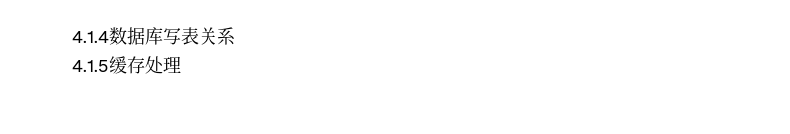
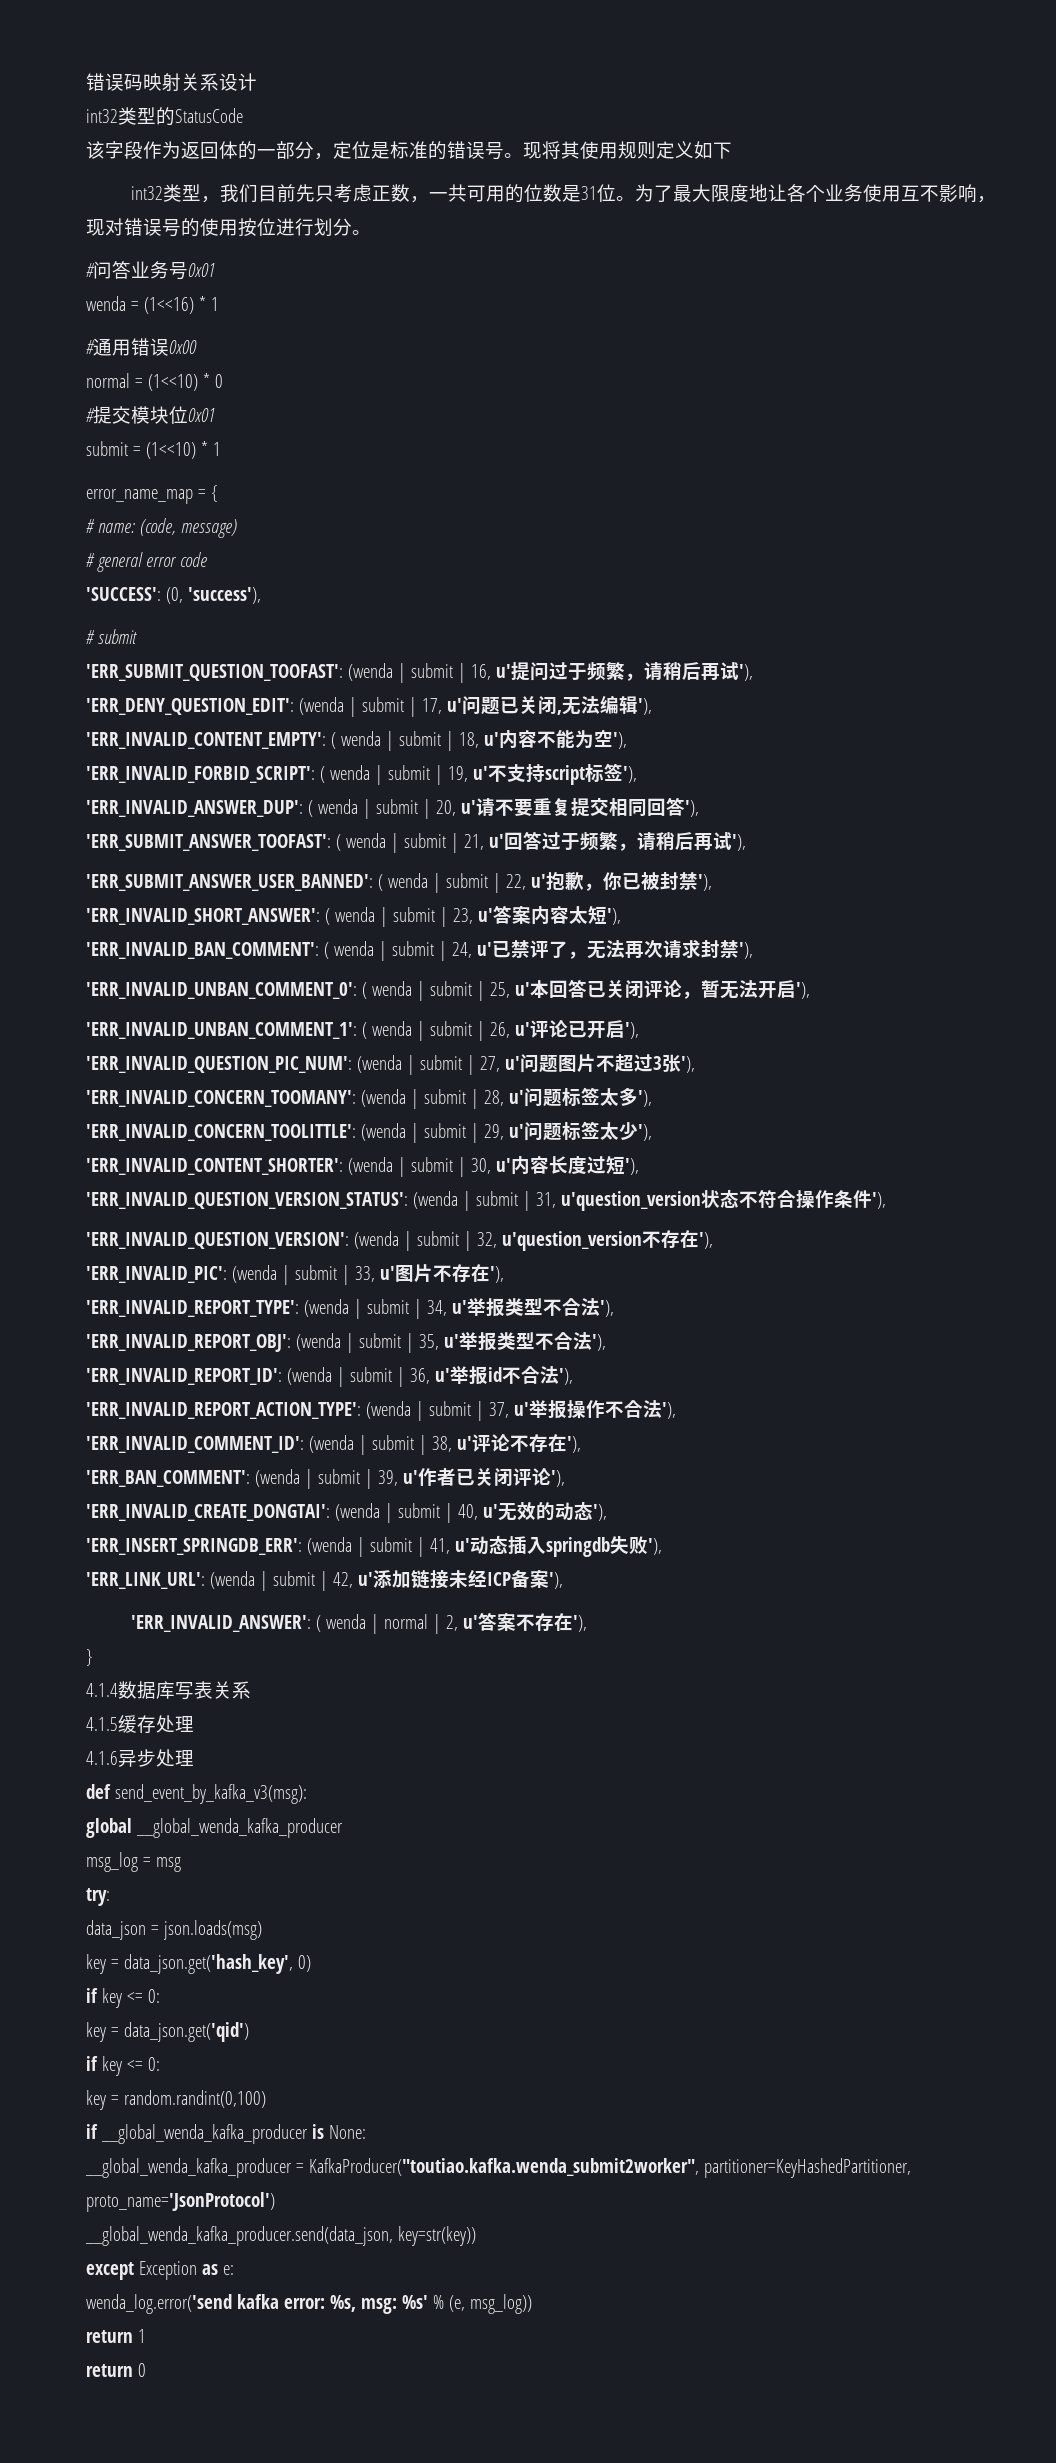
(72, 37) none -> [86,73,257,92] [86,107,243,126] [86,141,732,160] [131,184,997,203] [86,218,371,237] [86,261,215,280] [86,296,219,314] [86,338,197,356] [86,373,223,391] [86,406,215,424] [86,441,221,459] [86,485,218,504] [86,518,237,538] [86,552,207,572] [86,587,261,604] [86,629,137,644] [86,661,753,683] [86,695,652,717] [86,730,627,751] [86,763,637,785] [86,797,699,819] [86,831,746,853] [86,871,712,893] [86,905,621,927] [86,939,753,961] [86,979,810,1001] [86,1020,639,1041] [86,1054,695,1075] [86,1087,652,1109] [86,1121,652,1143] [86,1156,639,1177] [86,1189,886,1211] [86,1230,713,1251] [86,1264,504,1285] [86,1298,614,1319] [86,1332,606,1353] [86,1366,573,1387] [86,1400,676,1421] [86,1434,581,1455] [86,1468,565,1489] [86,1501,607,1523] [86,1535,662,1557] [86,1570,563,1591] [131,1612,588,1634] [86,1649,93,1666] 错误码映射关系设计 // int32类型的StatusCode // 该字段作为返回体的一部分，定位是标准的错误号。现将其使用规则定义如下 // int32类型，我们目前先只考虑正数，一共可用的位数是31位。为了最大限度地让各个业务使用互不影响，现对错误号的使用按位进行划分。 // #问答业务号0x01 // wenda = (1<<16) * 1 // #通用错误0x00 // normal = (1<<10) * 0 // #提交模块位0x01 // submit = (1<<10) * 1 // error_name_map = { // # name: (code, message) // # general error code // 'SUCCESS': (0, 'success'), // # submit // 'ERR_SUBMIT_QUESTION_TOOFAST': (wenda | submit | 16, u'提问过于频繁，请稍后再试'), // 'ERR_DENY_QUESTION_EDIT': (wenda | submit | 17, u'问题已关闭,无法编辑'), // 'ERR_INVALID_CONTENT_EMPTY': ( wenda | submit | 18, u'内容不能为空'), // 'ERR_INVALID_FORBID_SCRIPT': ( wenda | submit | 19, u'不支持script标签'), // 'ERR_INVALID_ANSWER_DUP': ( wenda | submit | 20, u'请不要重复提交相同回答'), // 'ERR_SUBMIT_ANSWER_TOOFAST': ( wenda | submit | 21, u'回答过于频繁，请稍后再试'), // 'ERR_SUBMIT_ANSWER_USER_BANNED': ( wenda | submit | 22, u'抱歉，你已被封禁'), // 'ERR_INVALID_SHORT_ANSWER': ( wenda | submit | 23, u'答案内容太短'), // 'ERR_INVALID_BAN_COMMENT': ( wenda | submit | 24, u'已禁评了，无法再次请求封禁'), // 'ERR_INVALID_UNBAN_COMMENT_0': ( wenda | submit | 25, u'本回答已关闭评论，暂无法开启'), // 'ERR_INVALID_UNBAN_COMMENT_1': ( wenda | submit | 26, u'评论已开启'), // 'ERR_INVALID_QUESTION_PIC_NUM': (wenda | submit | 27, u'问题图片不超过3张'), // 'ERR_INVALID_CONCERN_TOOMANY': (wenda | submit | 28, u'问题标签太多'), // 'ERR_INVALID_CONCERN_TOOLITTLE': (wenda | submit | 29, u'问题标签太少'), // 'ERR_INVALID_CONTENT_SHORTER': (wenda | submit | 30, u'内容长度过短'), // 'ERR_INVALID_QUESTION_VERSION_STATUS': (wenda | submit | 31, u'question_version状态不符合操作条件'), // 'ERR_INVALID_QUESTION_VERSION': (wenda | submit | 32, u'question_version不存在'), // 'ERR_INVALID_PIC': (wenda | submit | 33, u'图片不存在'), // 'ERR_INVALID_REPORT_TYPE': (wenda | submit | 34, u'举报类型不合法'), // 'ERR_INVALID_REPORT_OBJ': (wenda | submit | 35, u'举报类型不合法'), // 'ERR_INVALID_REPORT_ID': (wenda | submit | 36, u'举报id不合法'), // 'ERR_INVALID_REPORT_ACTION_TYPE': (wenda | submit | 37, u'举报操作不合法'), // 'ERR_INVALID_COMMENT_ID': (wenda | submit | 38, u'评论不存在'), // 'ERR_BAN_COMMENT': (wenda | submit | 39, u'作者已关闭评论'), // 'ERR_INVALID_CREATE_DONGTAI': (wenda | submit | 40, u'无效的动态'), // 'ERR_INSERT_SPRINGDB_ERR': (wenda | submit | 41, u'动态插入springdb失败'), // 'ERR_LINK_URL': (wenda | submit | 42, u'添加链接未经ICP备案'), // 'ERR_INVALID_ANSWER': ( wenda | normal | 2, u'答案不存在'), // } //
(181, 64) none -> [86,1749,194,1767] [86,1784,307,1804] [86,1818,343,1838] [86,1852,181,1872] [86,1888,110,1906] [86,1920,262,1940] [86,1954,311,1974] [86,1988,160,2008] [86,2022,249,2042] [86,2056,160,2076] [86,2090,266,2110] [86,2124,366,2144] [85,2158,912,2178] [86,2192,275,2212] [85,2226,476,2246] [86,2261,234,2280] [86,2294,532,2314] [86,2329,146,2343] [86,2363,146,2377] // 4.1.6异步处理 // def send_event_by_kafka_v3(msg): // global __global_wenda_kafka_producer // msg_log = msg // try: // data_json = json.loads(msg) // key = data_json.get('hash_key', 0) // if key <= 0: // key = data_json.get('qid') // if key <= 0: // key = random.randint(0,100) // if __global_wenda_kafka_producer is None: // __global_wenda_kafka_producer = KafkaProducer("toutiao.kafka.wenda_submit2worker", partitioner=KeyHashedPartitioner, proto_name='JsonProtocol') // __global_wenda_kafka_producer.send(data_json, key=str(key)) // except Exception as e: // wenda_log.error('send kafka error: %s, msg: %s' % (e, msg_log)) // return 1 // return 0

